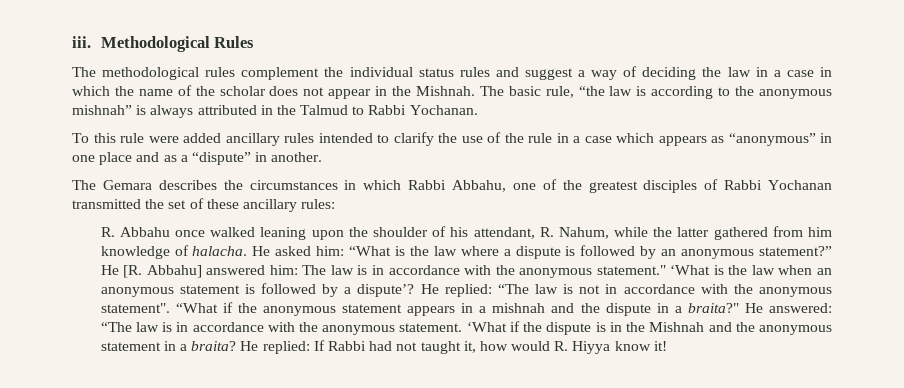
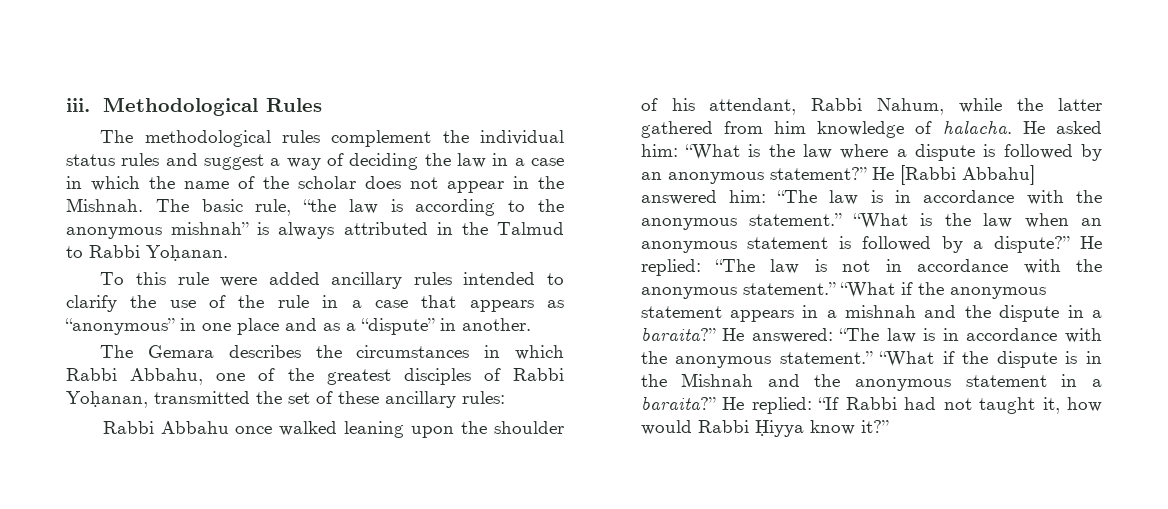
[409,105,478,115] Yochanan. -> [146,245,228,261] Yoḥanan.
[616,133,654,143] which -> [421,295,457,308] that
[768,180,832,190] Yochanan -> [66,391,148,408] Yoḥanan,
[100,227,115,237] R. -> [102,421,154,434] Rabbi
[539,227,554,237] R. -> [811,98,863,111] Rabbi
[123,265,143,278] [R. -> [899,165,956,185] [Rabbi
[302,265,711,278] The law is in accordance with the anonymous statement." ‘What -> [777,190,1102,205] [640,213,908,230] “The law is in accordance with the anonymous statement.” “What
[357,284,415,297] dispute’? -> [994,236,1071,253] dispute?”
[100,303,170,313] statement". -> [742,282,836,295] statement.”
[687,303,739,313] braita?" -> [640,327,716,341] baraita?”
[399,322,507,332] statement. ‘What -> [779,351,935,367] statement.” “What
[191,340,325,354] braita? He replied: If -> [640,396,840,414] baraita?” He replied: “If
[554,341,667,354] R. Hiyya know it! -> [697,420,889,437] Rabbi Ḥiyya know it?”

